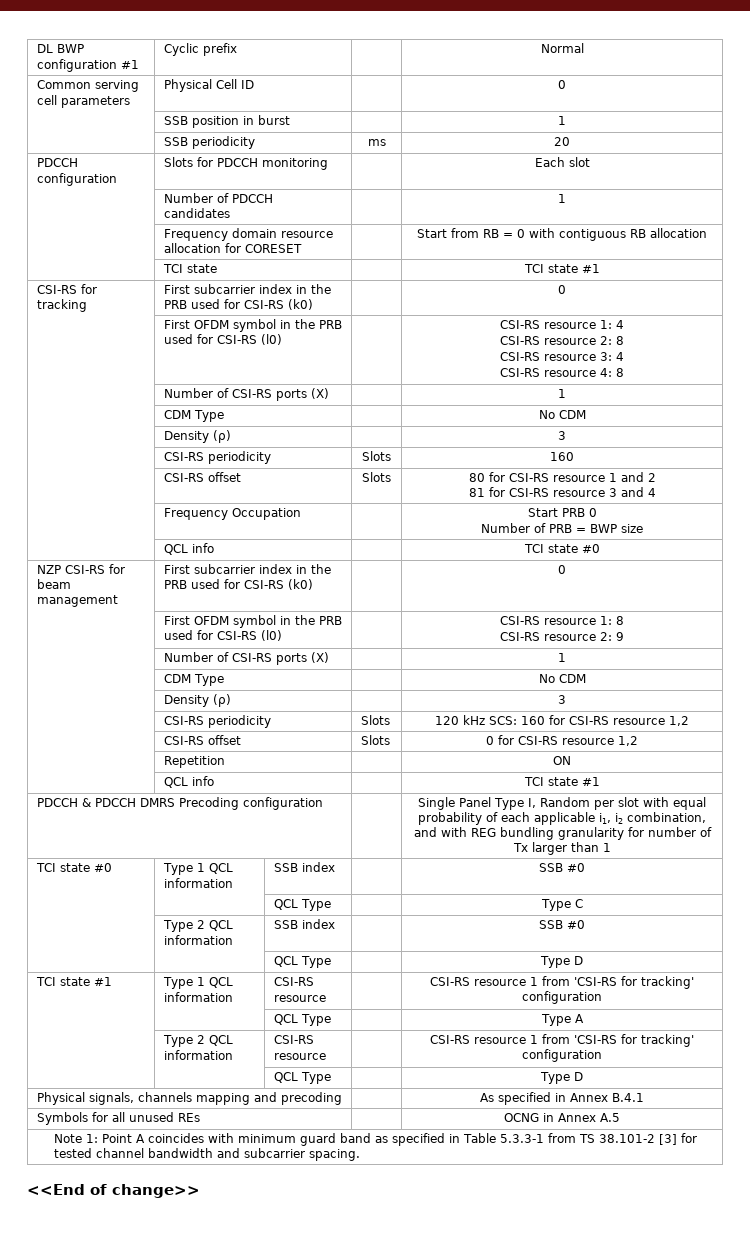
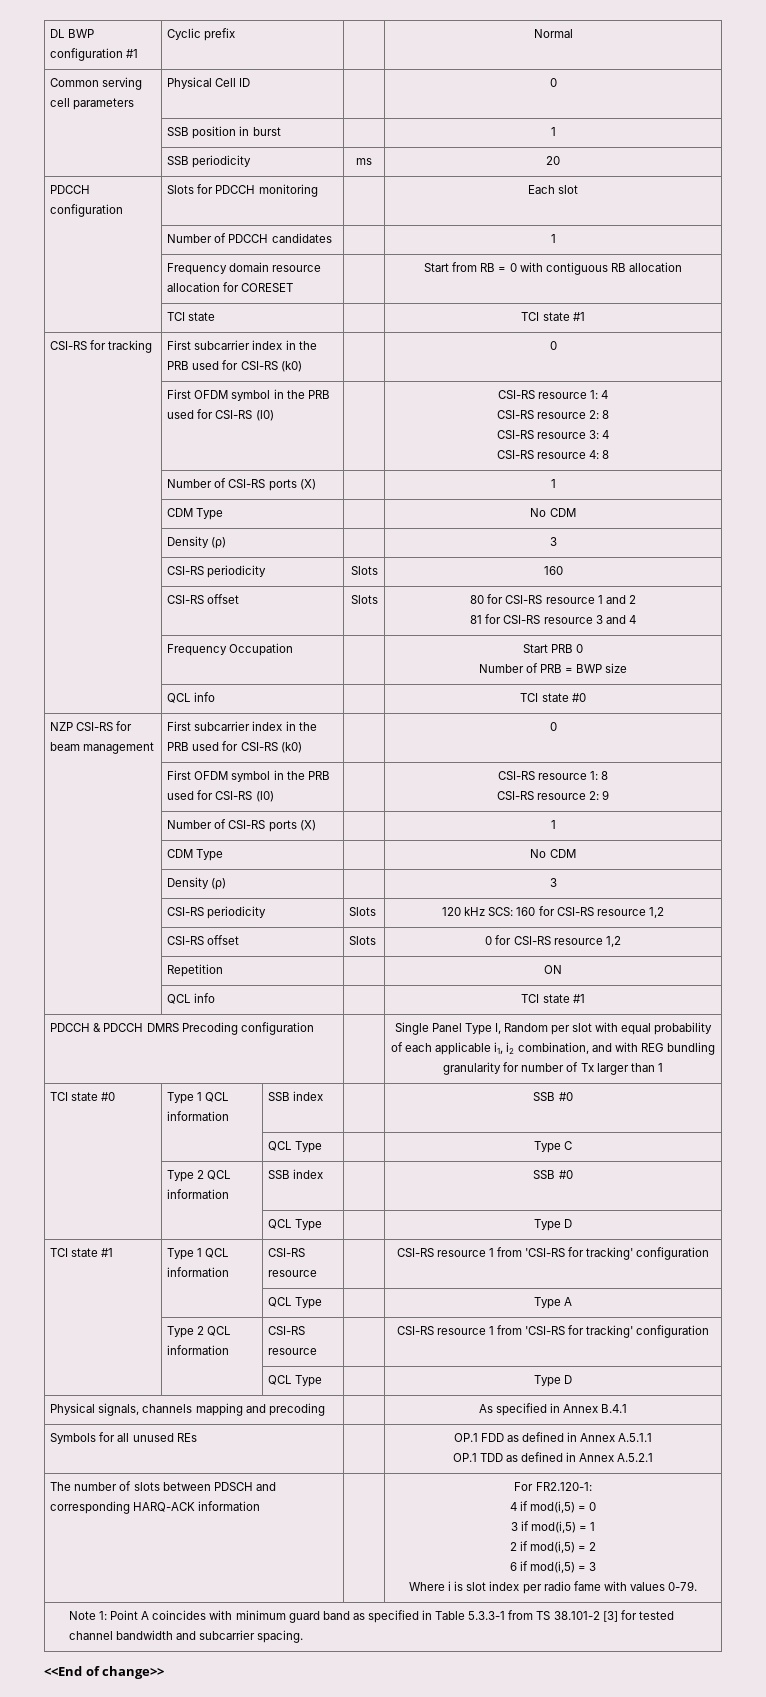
[503,1113,620,1122] OCNG in Annex A.5 -> [453,1432,653,1442] [452,1452,654,1462] [50,1481,276,1491] [50,1501,261,1514] [514,1482,592,1491] [509,1501,597,1513] [510,1521,596,1533] [509,1541,597,1553] [509,1561,597,1573] [408,1581,698,1594] OP.1 FDD as defined in Annex A.5.1.1 // OP.1 TDD as defined in Annex A.5.2.1 // The number of slots between PDSCH and corresponding HARQ-ACK information | | For FR2.120-1: // 4 if mod(i,5) = 0 // 3 if mod(i,5) = 1 // 2 if mod(i,5) = 2 // 6 if mod(i,5) = 3 // Where i is slot index per radio fame with values 0-79.

